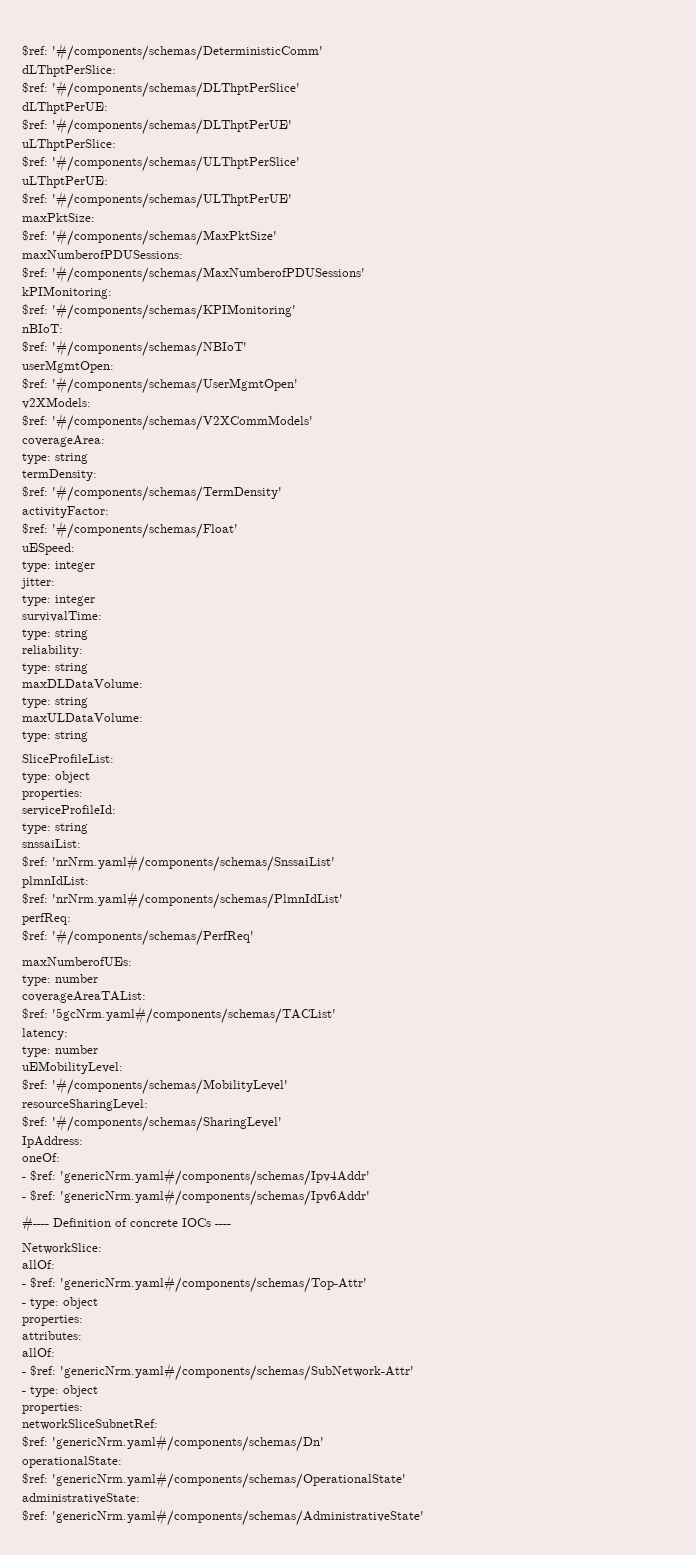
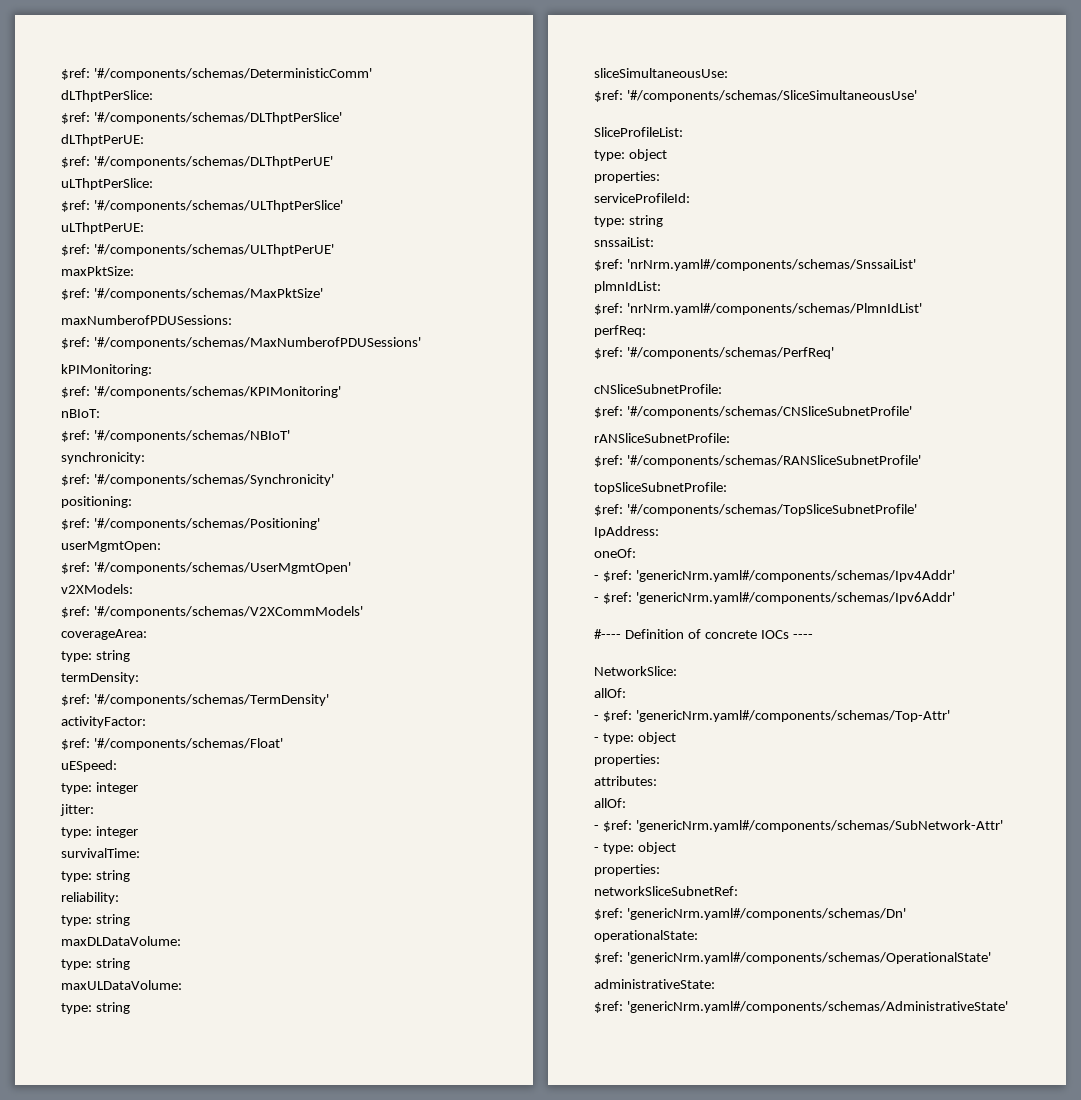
(247, 348) none -> [61,452,145,464] [61,474,334,486] [61,496,132,508] [61,518,320,530] // synchronicity: // $ref: '#/components/schemas/Synchronicity' // positioning: // $ref: '#/components/schemas/Positioning'
(88, 736) none -> [594,68,728,78] [594,90,917,102] // sliceSimultaneousUse: // $ref: '#/components/schemas/SliceSimultaneousUse'
[22,957,132,966] [22,974,98,986] [22,991,146,1003] [22,1006,336,1024] [22,1028,68,1040] [22,1045,98,1057] [22,1061,123,1074] [22,1077,288,1095] [22,1099,148,1111] [22,1114,282,1132] maxNumberofUEs: // type: number // coverageAreaTAList: // $ref: '5gcNrm.yaml#/components/schemas/TACList' // latency: // type: number // uEMobilityLevel: // $ref: '#/components/schemas/MobilityLevel' // resourceSharingLevel: // $ref: '#/components/schemas/SharingLevel' -> [594,384,722,394] [594,406,912,418] [594,433,730,443] [594,455,921,467] [594,482,727,494] [594,504,917,516] cNSliceSubnetProfile: // $ref: '#/components/schemas/CNSliceSubnetProfile' // rANSliceSubnetProfile: // $ref: '#/components/schemas/RANSliceSubnetProfile' // topSliceSubnetProfile: // $ref: '#/components/schemas/TopSliceSubnetProfile'

